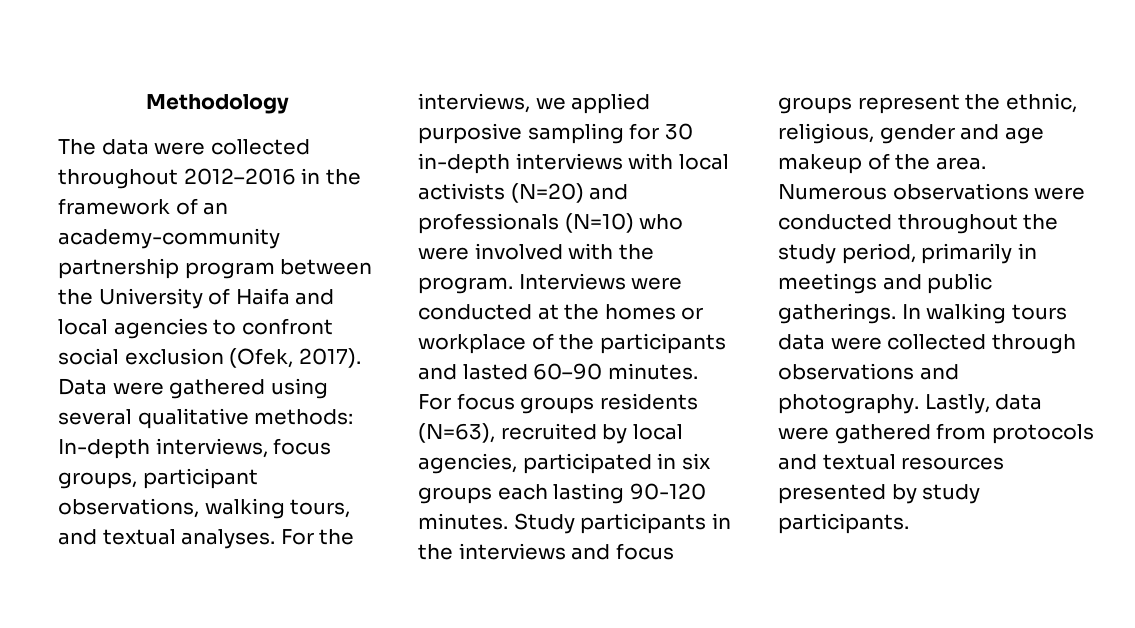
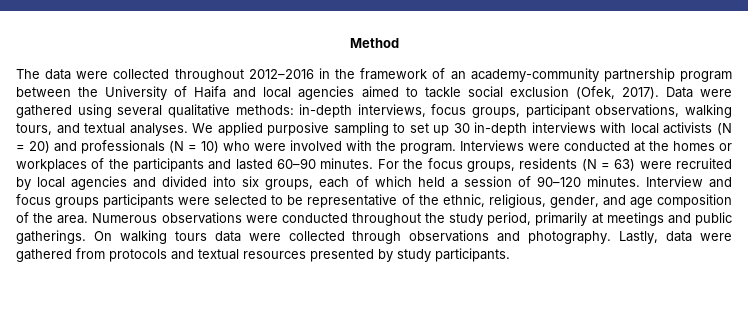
[145,94,289,114] Methodology -> [349,38,399,48] Method
[213,318,333,335] to confront -> [361,86,461,98] aimed to tackle
[58,439,150,459] In-depth -> [299,104,353,118] in-depth
[280,529,355,545] [418,93,651,114] [418,123,660,144] For the interviews, we applied purposive sampling for -> [192,122,450,136] We applied purposive sampling to set up
[510,183,629,203] [418,213,634,234] (N=20) and professionals (N=10) -> [716,123,732,135] [16,140,219,154] (N = 20) and professionals (N = 10)
[418,334,526,354] workplace -> [16,159,87,172] workplaces
[456,393,698,414] [418,423,683,444] [418,453,711,474] [418,483,706,504] [418,513,731,534] [418,543,674,560] [778,94,960,114] focus groups residents (N=63), recruited by local agencies, participated in six groups each lasting 90-120 minutes. Study participants in the interviews and focus groups represent -> [403,158,733,172] [16,176,732,190] [16,194,415,208] the focus groups, residents (N = 63) were recruited by local agencies and divided into six groups, each of which held a session of 90–120 minutes. Interview and focus groups participants were selected to be representative of
[879,124,955,144] gender -> [549,195,599,208] gender,
[778,154,862,174] makeup -> [657,194,733,208] composition
[1017,243,1037,259] in -> [591,213,603,224] at
[901,304,921,319] In -> [93,231,112,241] On

